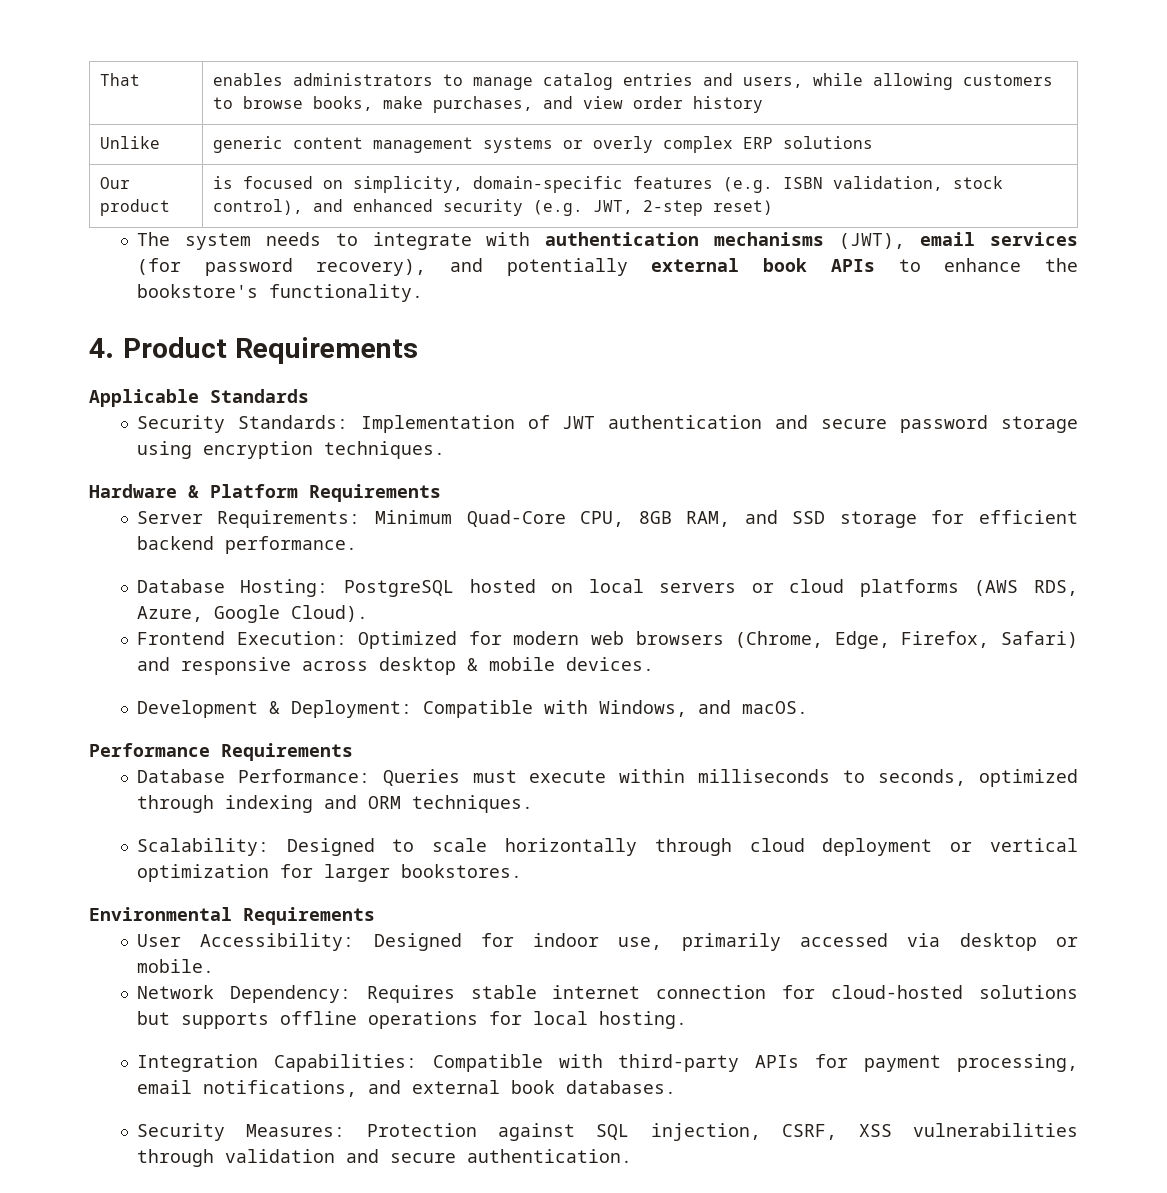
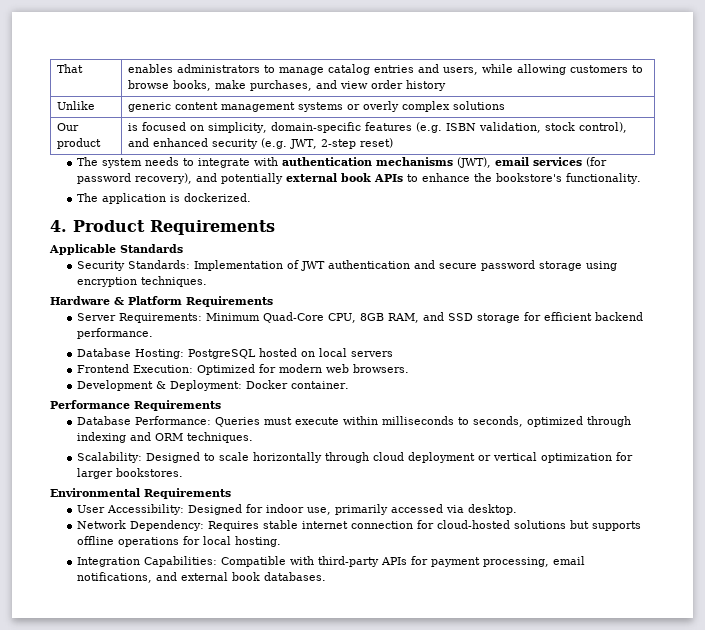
[742,137,773,149] ERP -> (450, 106) none
(423, 293) none -> [77,193,252,204] // The application is dockerized.
[751,579,1079,597] [136,605,368,623] or cloud platforms (AWS RDS, Azure, Google Cloud). -> (394, 354) none
[635,631,1078,649] [136,657,654,675] [136,700,808,718] browsers (Chrome, Edge, Firefox, Safari) and responsive across desktop & mobile devices. // Development & Deployment: Compatible with Windows, and macOS. -> [353,364,410,373] [77,380,350,391] browsers. // Development & Deployment: Docker container.
[959,933,1078,951] [136,959,214,973] desktop or mobile. -> [468,504,518,515] desktop.
[136,1123,1078,1141] [136,1149,632,1167] // Security Measures: Protection against SQL injection, CSRF, XSS vulnerabilities through validation and secure authentication. -> (327, 576) none

